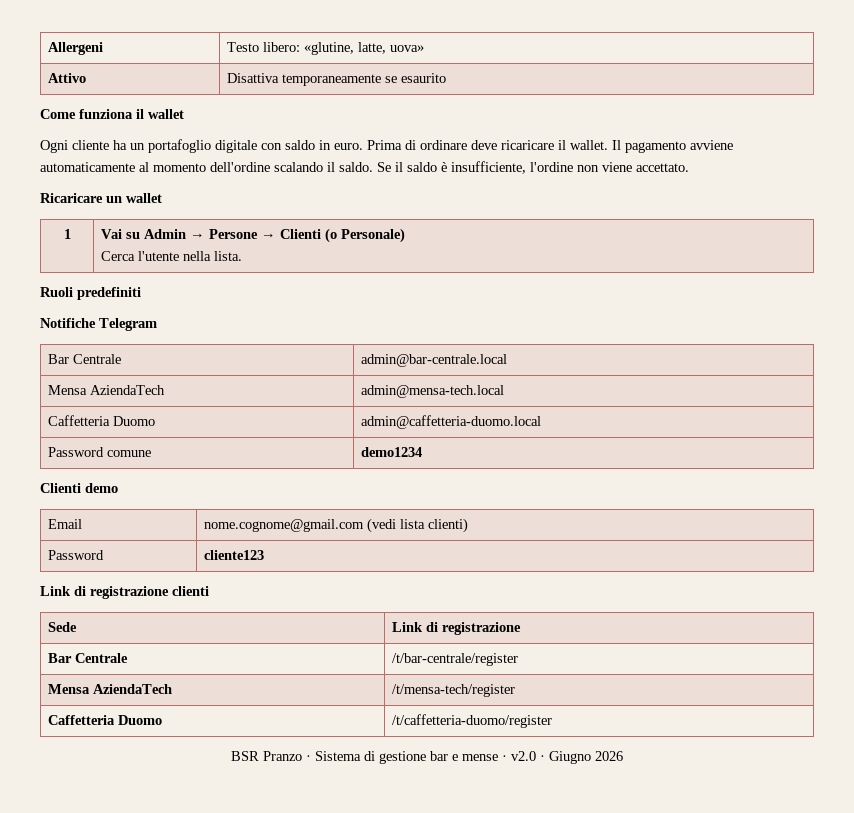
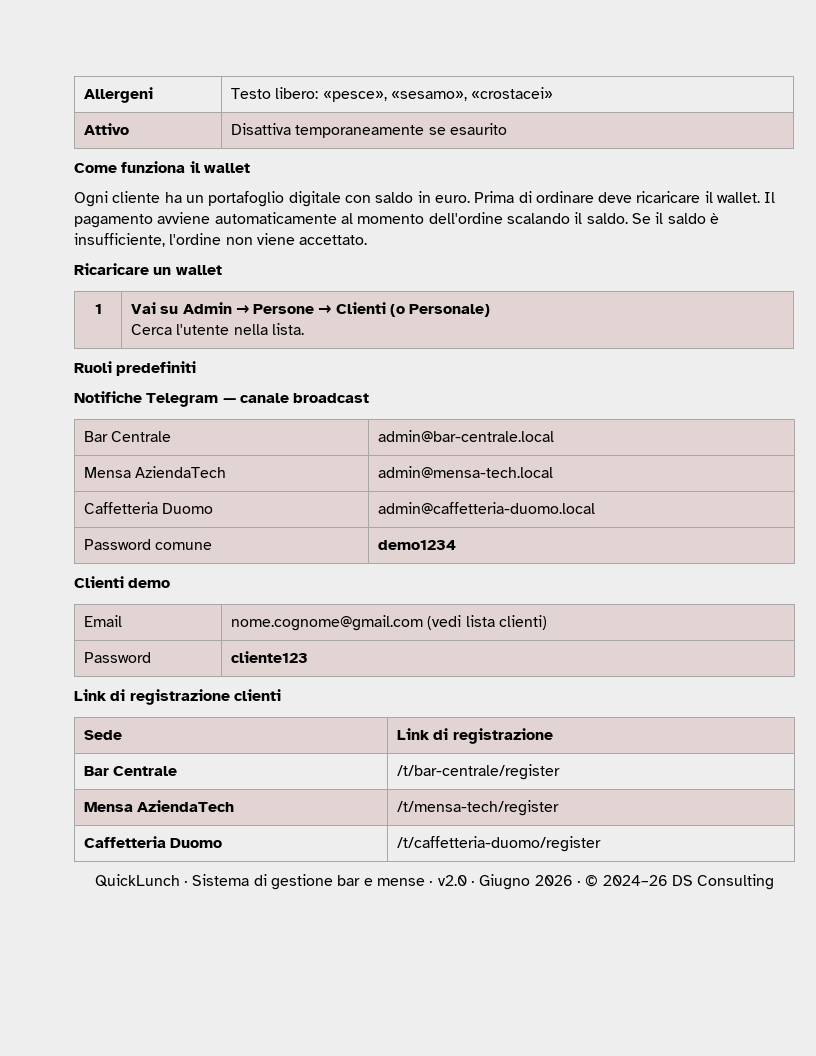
[304,42,425,55] «glutine, latte, uova» -> [322,87,554,102] «pesce», «sesamo», «crostacei»
(157, 324) none -> [222,393,370,403] — canale broadcast
[231,751,302,761] BSR Pranzo -> [94,874,180,887] QuickLunch
(623, 756) none -> [576,874,775,890] · © 2024–26 DS Consulting

